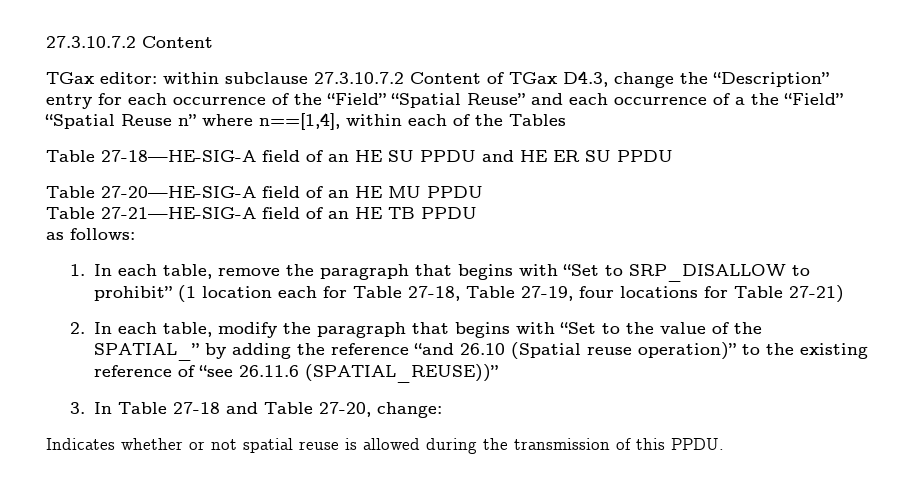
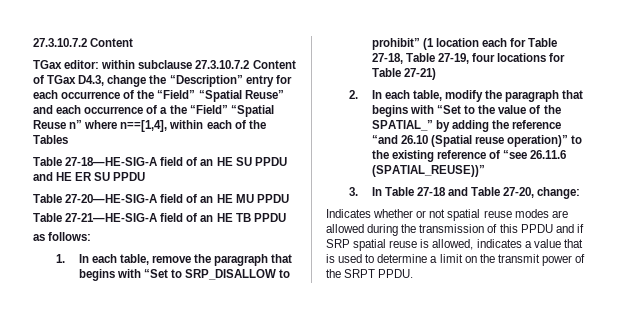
[345,438,357,450] is -> [514,209,568,218] modes are
(665, 444) none -> [520,224,584,233] [326,239,583,251] [326,254,586,266] [326,269,376,278] PPDU and if SRP spatial reuse is allowed, indicates a value that is used to determine a limit on the transmit power of the SRPT

